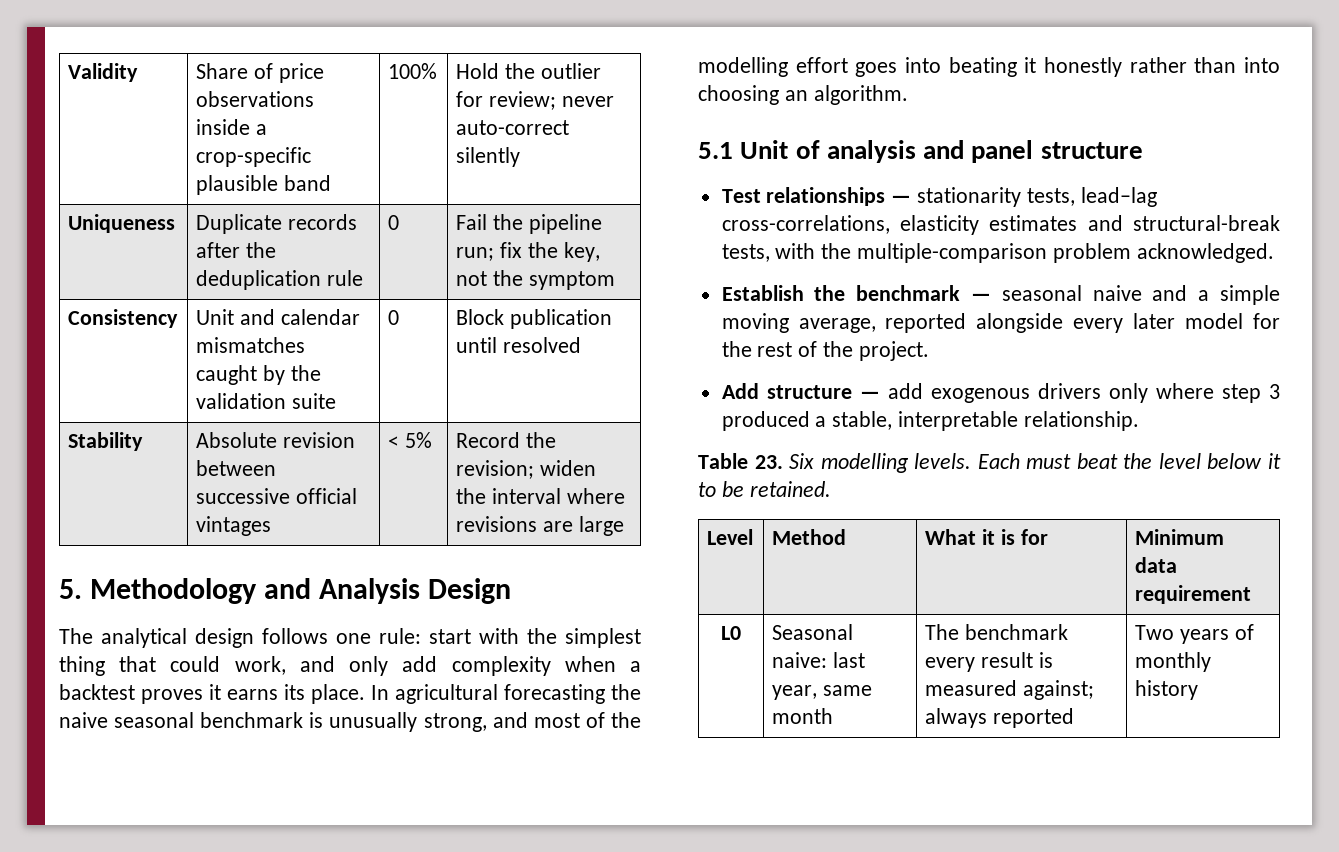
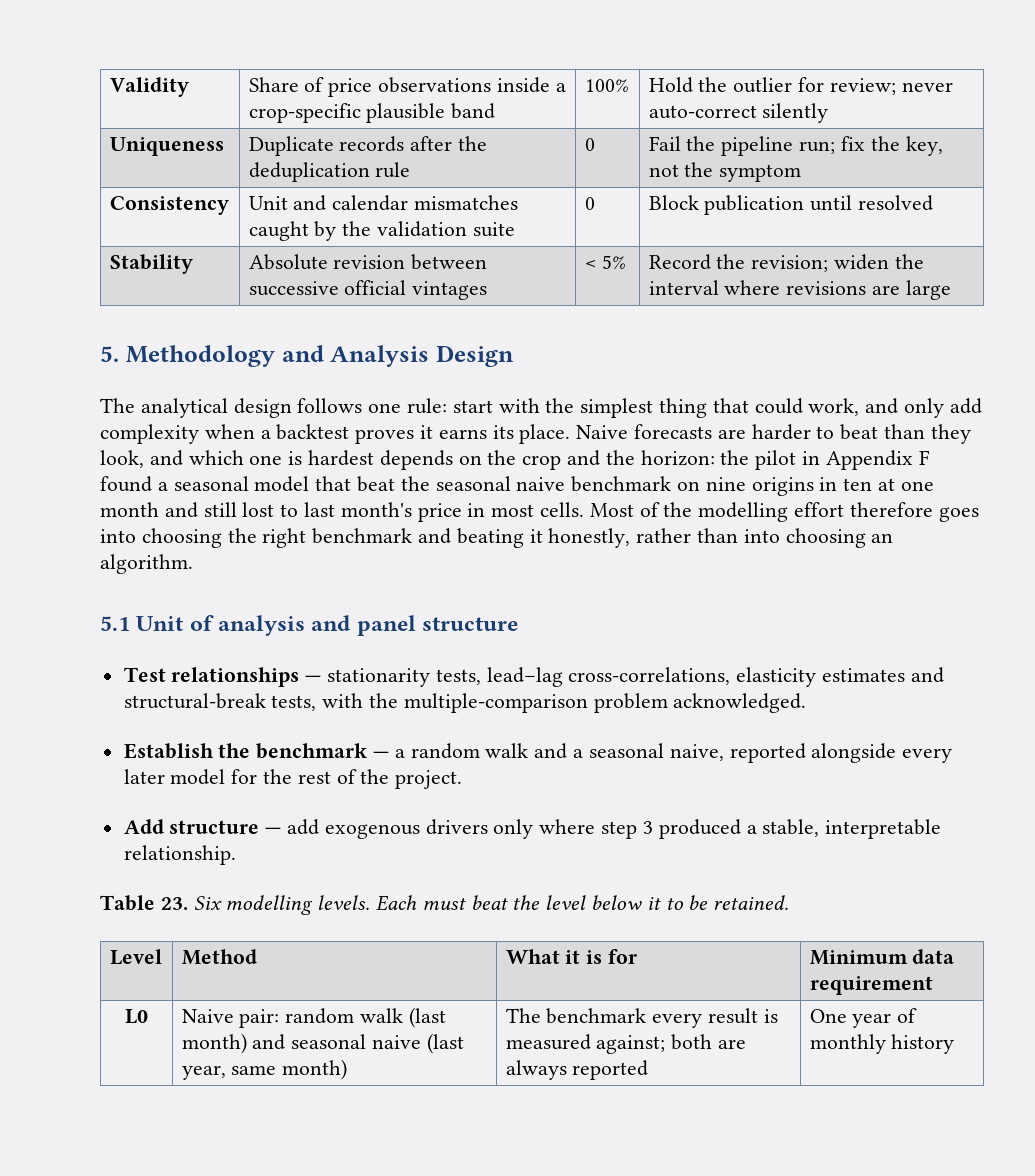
[371,684,641,704] [59,712,580,732] In agricultural forecasting the naive seasonal benchmark is unusually strong, and most -> [576,424,971,444] [100,450,930,470] [100,476,934,496] [100,502,634,522] Naive forecasts are harder to beat than they look, and which one is hardest depends on the crop and the horizon: the pilot in Appendix F found a seasonal model that beat the seasonal naive benchmark on nine origins in ten at one month and still lost to last month's price in most cells. Most
(848, 65) none -> [849,502,933,517] therefore
(941, 65) none -> [141,528,452,548] choosing the right benchmark and
[1044,57,1122,77] honestly -> [548,528,631,548] honestly,
[1001,285,1280,305] [721,313,876,333] seasonal naive and a simple moving average, -> [394,743,724,761] a random walk and a seasonal naive,
[772,624,854,640] [772,652,866,668] Seasonal naive: last -> [181,1007,446,1028] [181,1033,464,1054] Naive pair: random walk (last month) and seasonal naive (last
[772,708,834,724] month -> [282,1059,348,1080] month)
(1095, 690) none -> [671,1034,747,1050] both are
[1135,625,1230,644] Two years -> [809,1009,892,1028] One year

